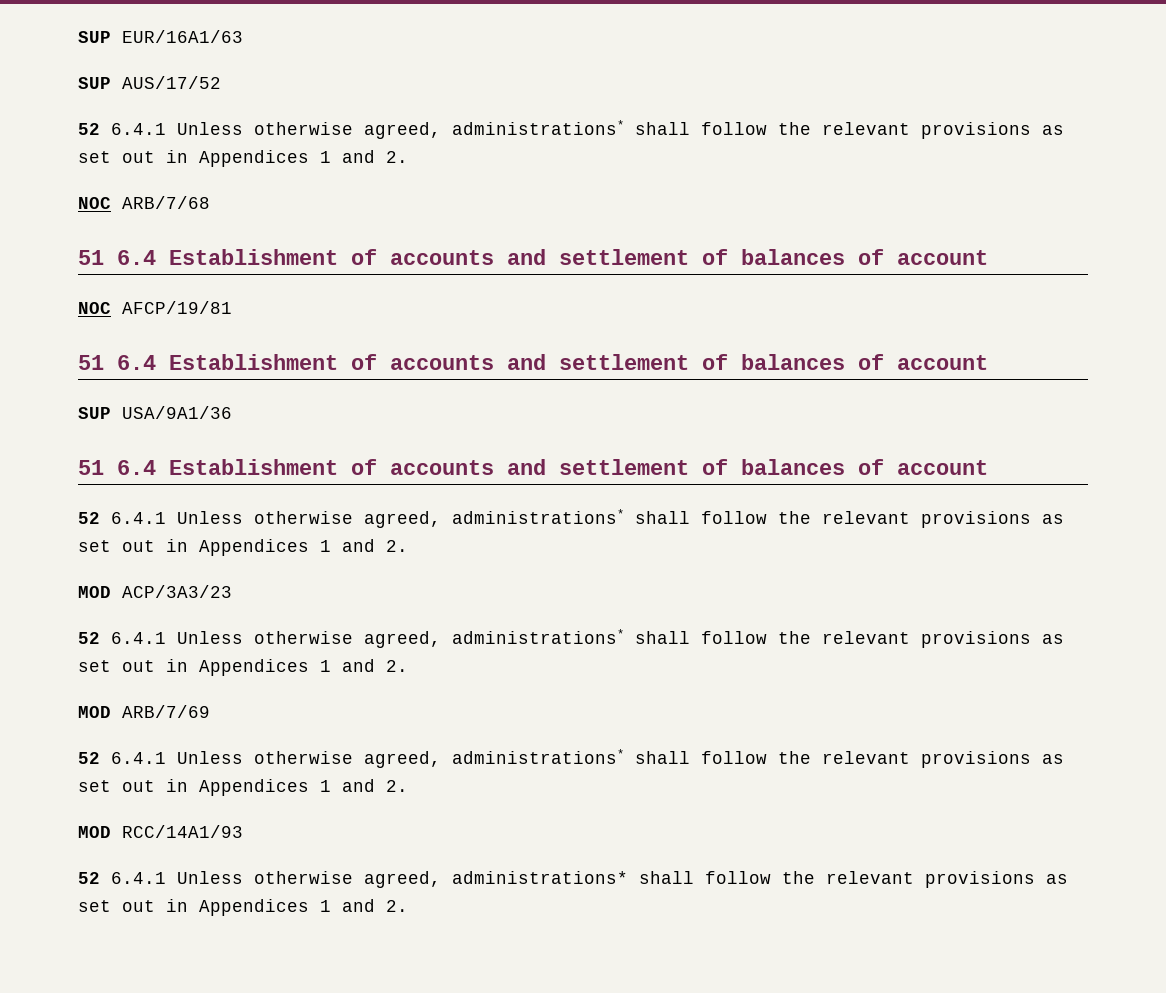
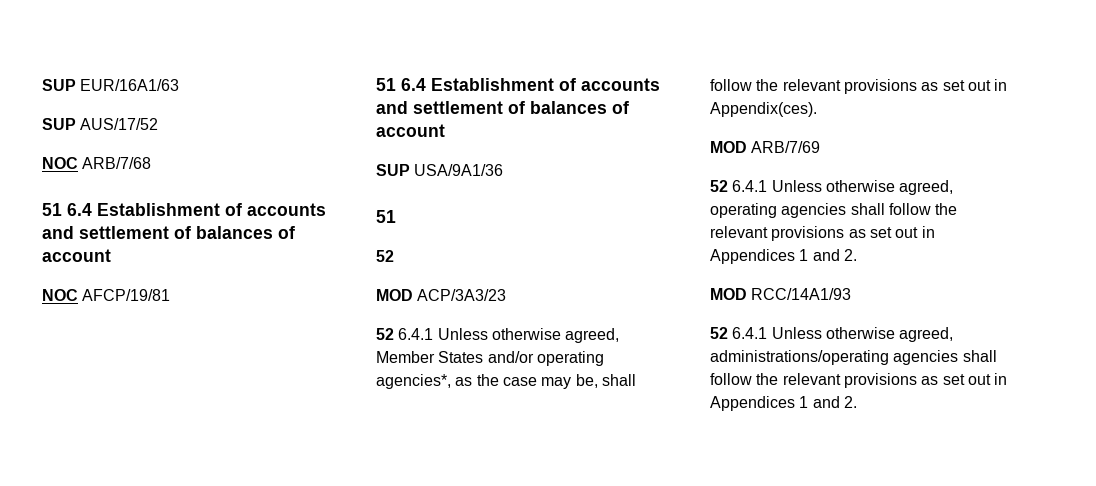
[78,120,1064,139] [78,150,408,167] // 52 6.4.1 Unless otherwise agreed, administrations* shall follow the relevant provisions as set out in Appendices 1 and 2. -> (159, 124) none
[117,459,988,475] [78,509,1064,528] [78,539,408,556] [78,585,232,598] [78,629,1064,648] [78,659,408,676] 6.4 Establishment of accounts and settlement of balances of account // 52 6.4.1 Unless otherwise agreed, administrations* shall follow the relevant provisions as set out in Appendices 1 and 2. // MOD ACP/3A3/23 // 52 6.4.1 Unless otherwise agreed, administrations* shall follow the relevant provisions as set out in Appendices 1 and 2. -> [376,250,394,262] [376,289,507,301] [376,328,620,343] [376,351,604,366] [376,374,636,389] [710,79,1008,94] [710,102,817,117] // 52 // MOD ACP/3A3/23 // 52 6.4.1 Unless otherwise agreed, Member States and/or operating agencies*, as the case may be, shall follow the relevant provisions as set out in Appendix(ces).
[452,749,624,764] administrations* -> [710,203,847,218] operating agencies
[452,871,628,884] administrations* -> [710,350,959,365] administrations/operating agencies

